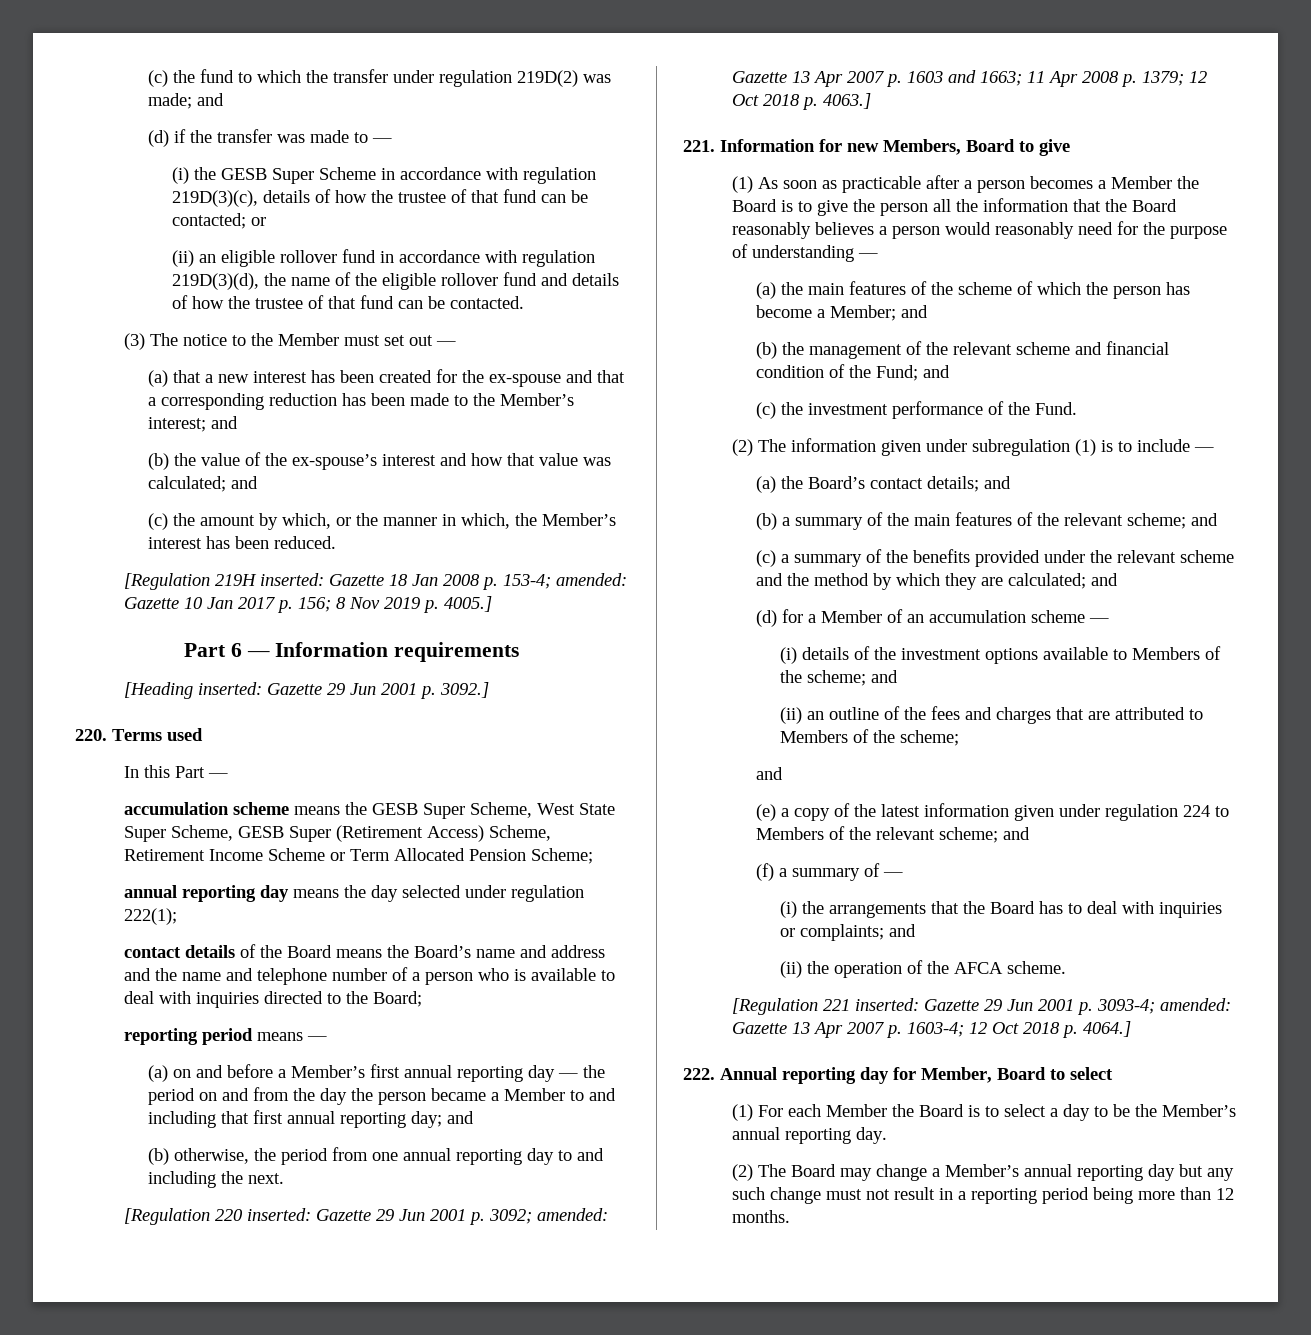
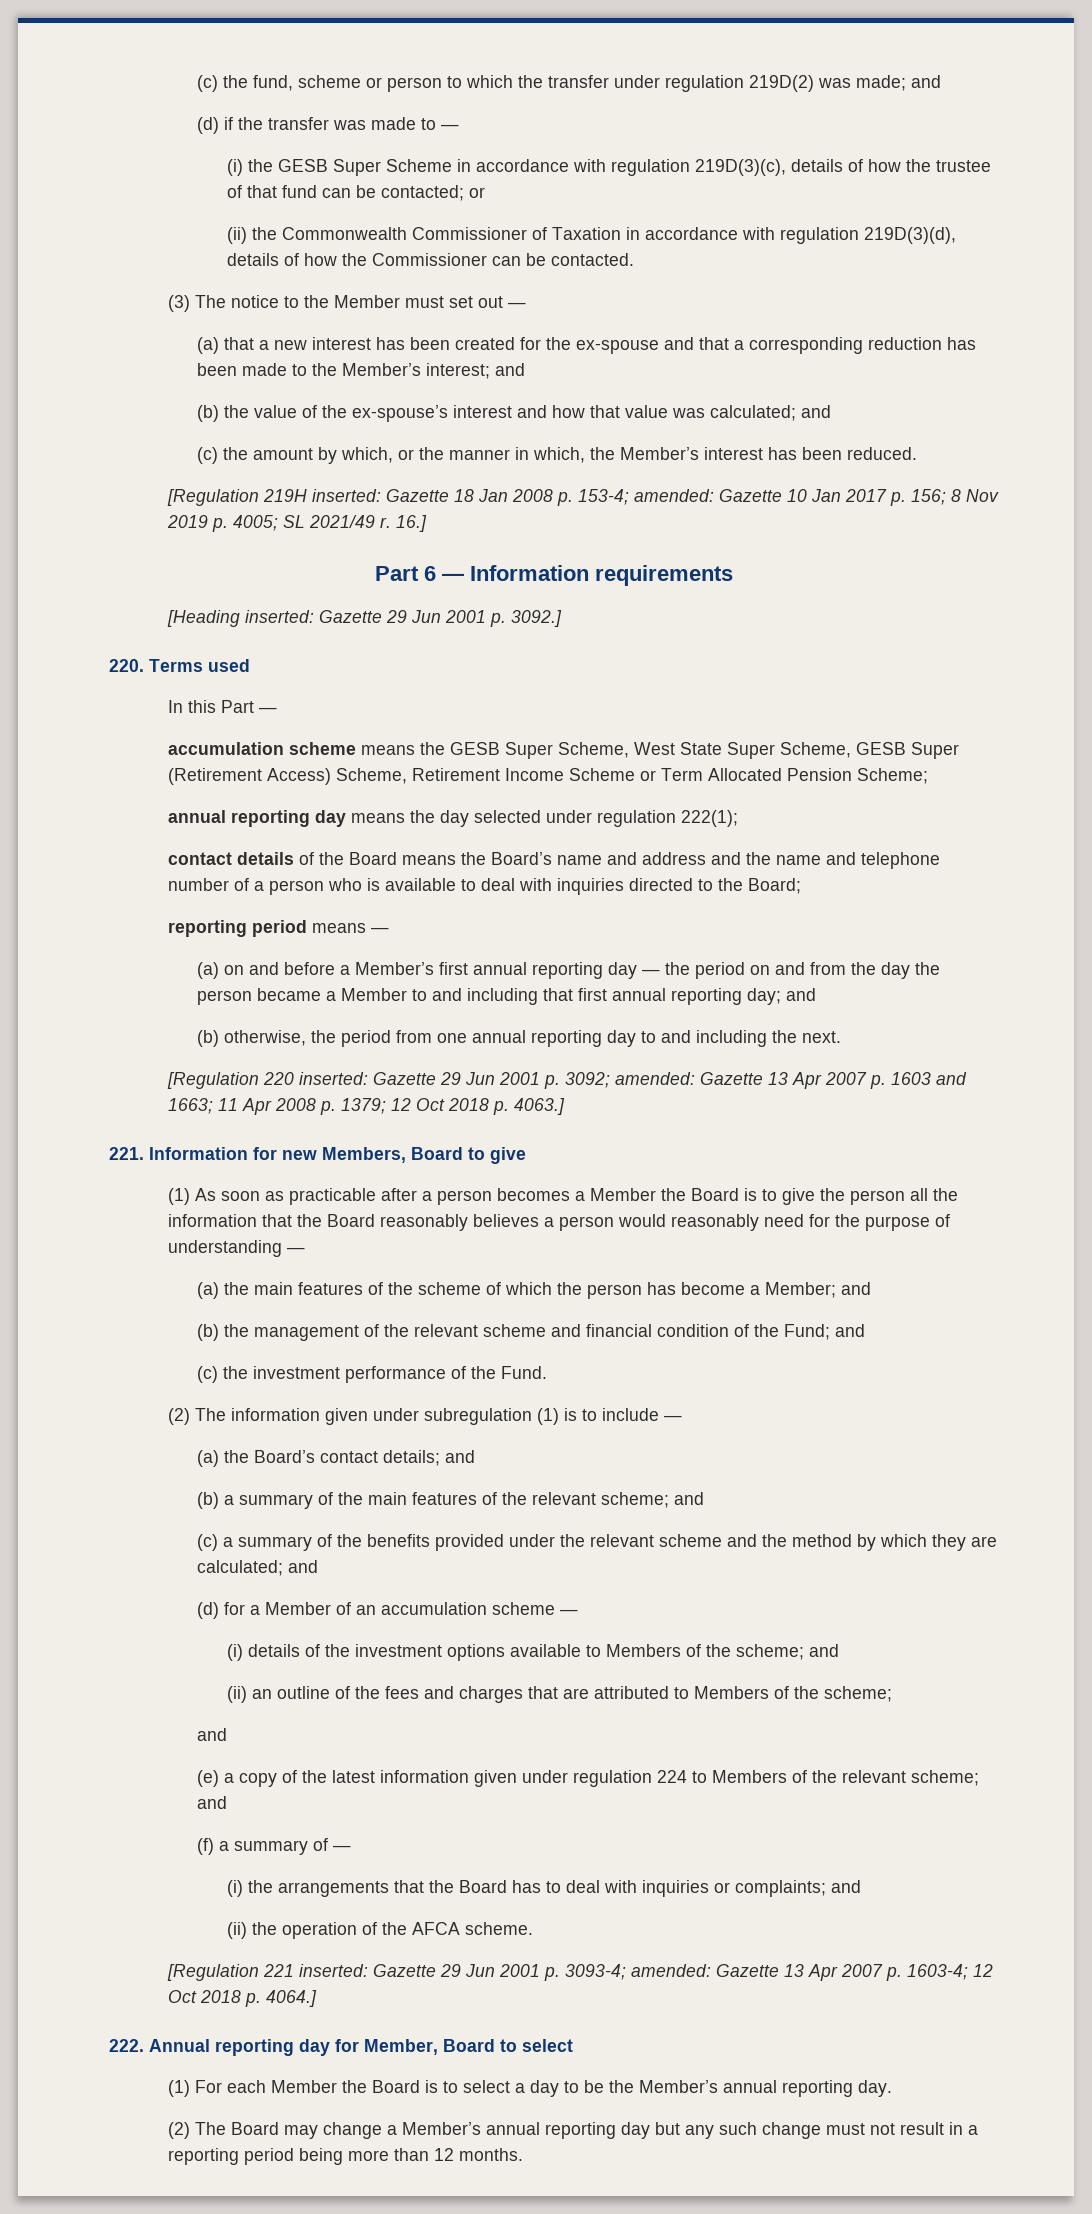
[147,69,234,87] (c) the fund -> [197,75,443,92] (c) the fund, scheme or person
[199,249,377,267] an eligible rollover fund -> [251,227,621,240] the Commonwealth Commissioner of Taxation
[264,272,620,290] [172,295,395,309] the name of the eligible rollover fund and details of how the trustee of that fund -> [226,253,487,266] details of how the Commissioner
[443,596,492,612] 4005.] -> [232,515,427,532] 4005; SL 2021/49 r. 16.]

